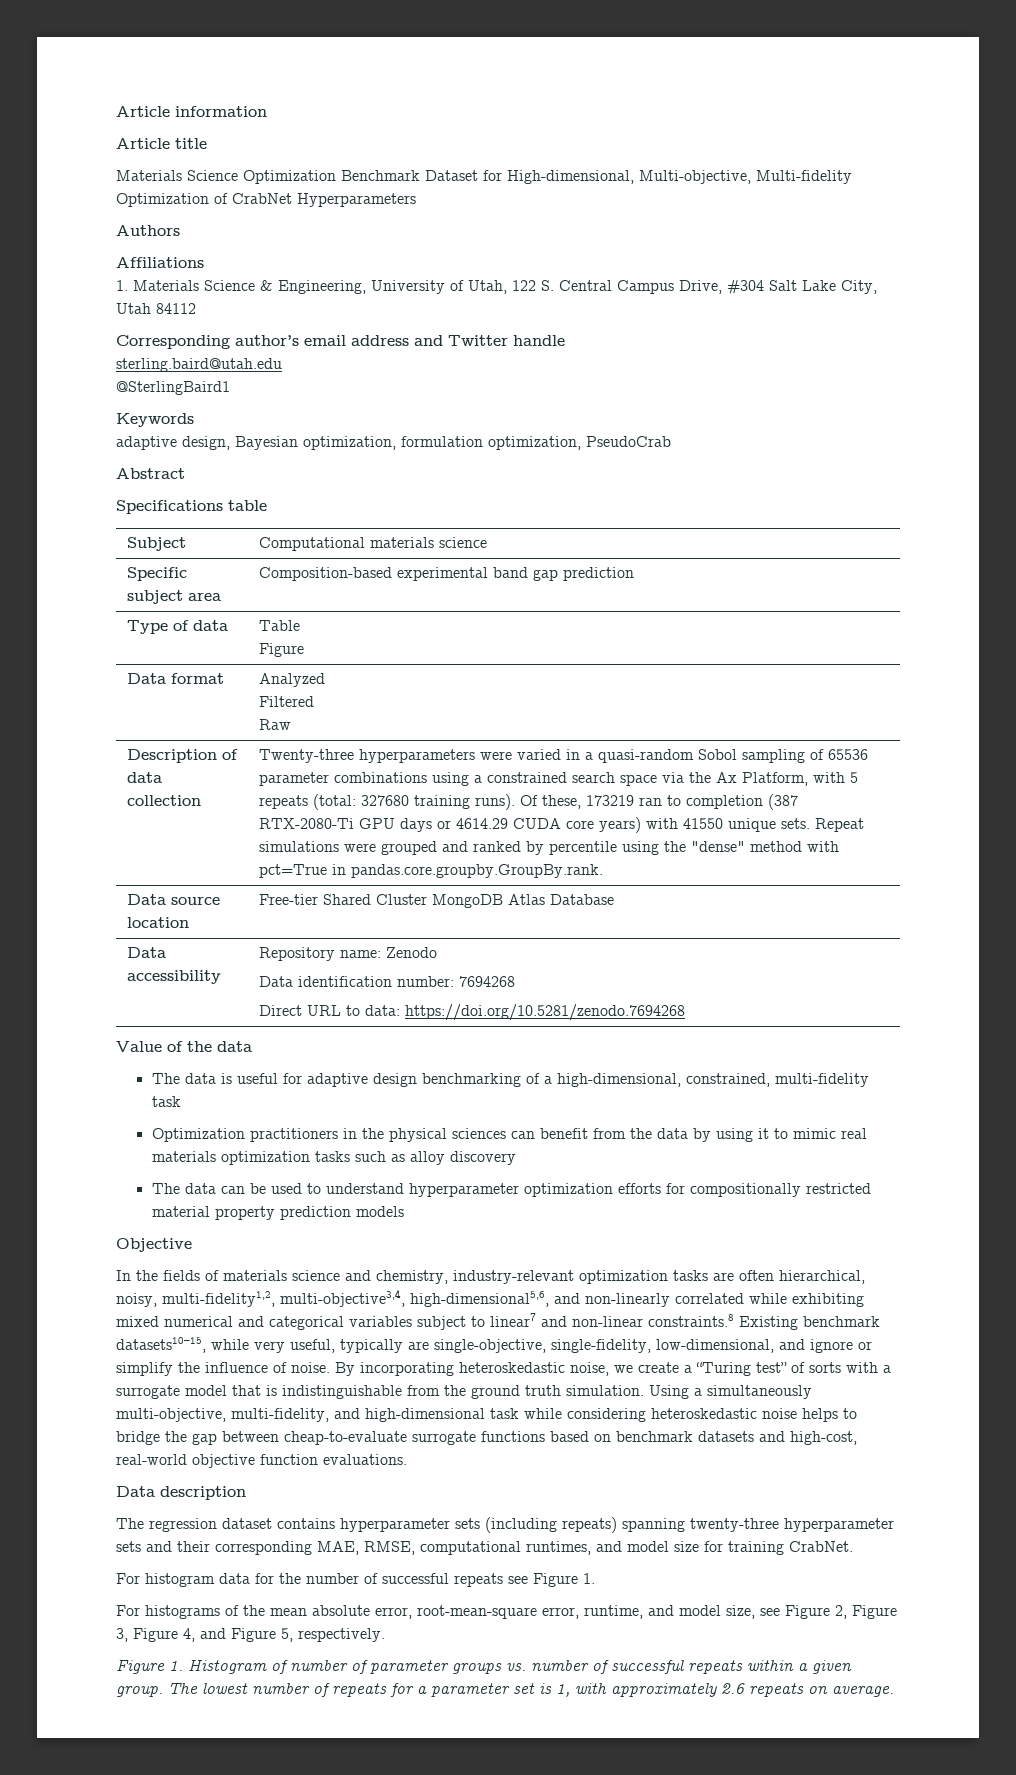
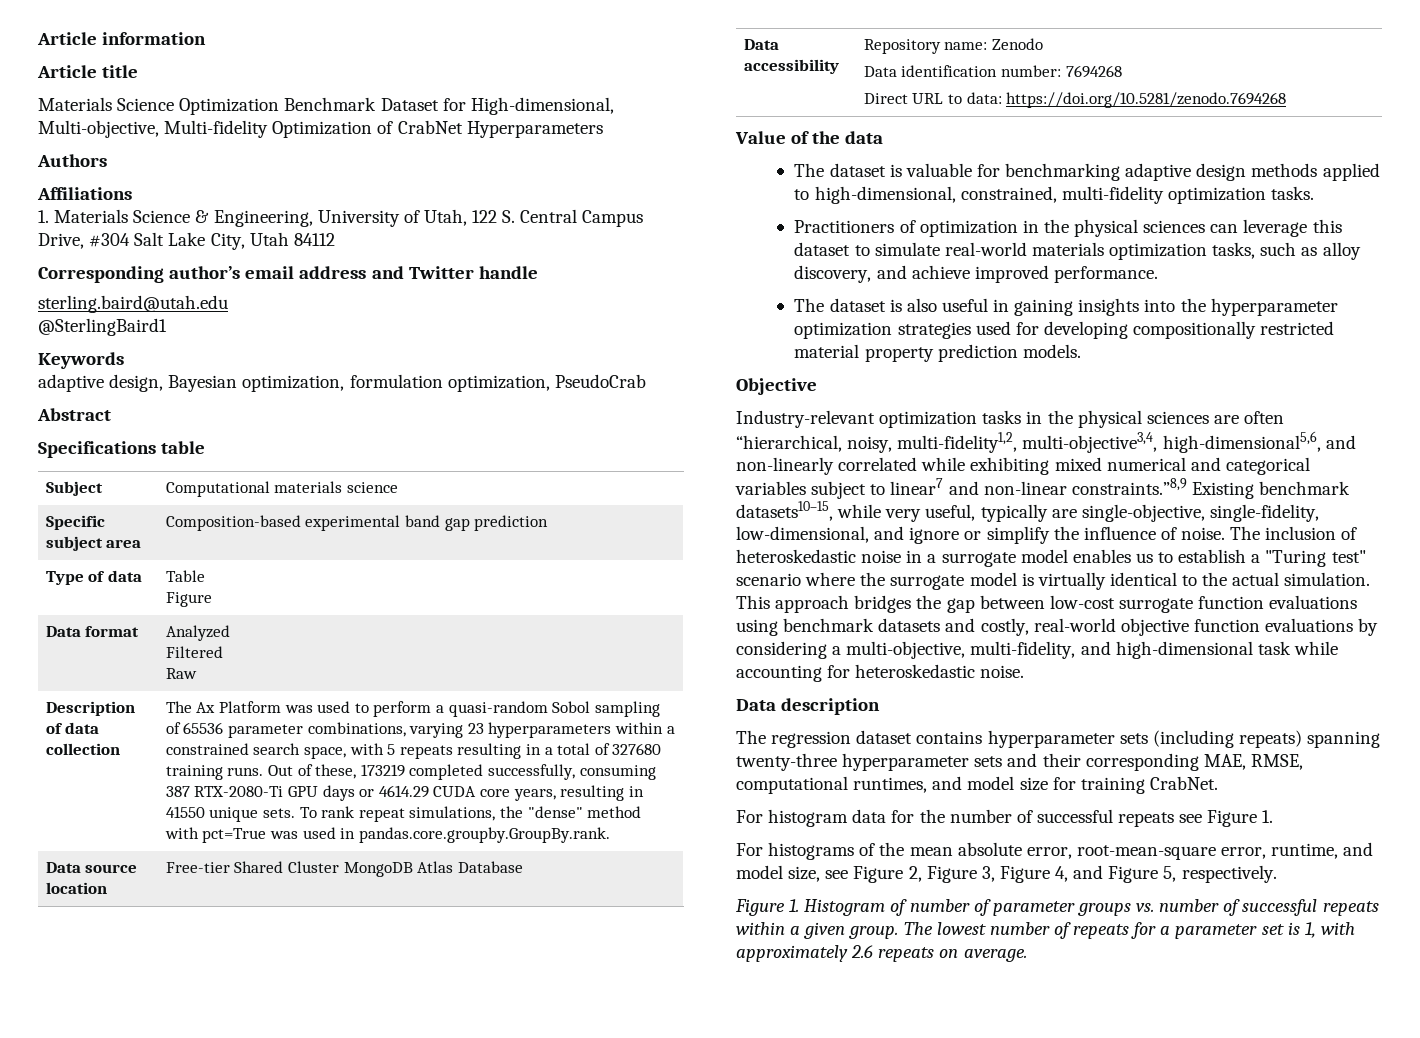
[259,749,581,763] Twenty-three hyperparameters were varied in -> [165,701,432,717] The Ax Platform was used to perform
[334,772,859,786] [259,794,799,810] combinations using a constrained search space via the Ax Platform, with 5 repeats (total: 327680 training runs). Of these, 173219 ran to completion (387 -> [307,722,675,738] [165,743,662,759] [165,764,656,780] [165,786,190,797] combinations, varying 23 hyperparameters within a constrained search space, with 5 repeats resulting in a total of 327680 training runs. Out of these, 173219 completed successfully, consuming 387
[599,817,865,833] [259,841,660,855] years) with 41550 unique sets. Repeat simulations were grouped and ranked by percentile using -> [513,785,644,801] [165,806,496,822] years, resulting in 41550 unique sets. To rank repeat simulations,
(328, 871) none -> [269,827,336,839] was used
[184,1073,869,1087] [151,1096,181,1107] [151,1128,338,1142] data is useful for adaptive design benchmarking of a high-dimensional, constrained, multi-fidelity task // Optimization practitioners -> [829,163,1380,181] [794,186,1315,204] [794,220,1018,237] dataset is valuable for benchmarking adaptive design methods applied to high-dimensional, constrained, multi-fidelity optimization tasks. // Practitioners of optimization
[539,1128,867,1142] benefit from the data by using it to mimic real -> [1243,219,1342,237] [794,242,1027,256] leverage this dataset to simulate real-world
[314,1151,350,1162] tasks -> [1212,242,1256,259] tasks,
[449,1151,516,1165] [151,1183,685,1197] discovery // The data can be used to understand hyperparameter optimization efforts for -> [794,265,1158,283] [794,298,1338,316] [794,321,1128,339] discovery, and achieve improved performance. // The dataset is also useful in gaining insights into the hyperparameter optimization strategies used for developing
[355,1206,404,1217] models -> [1022,344,1081,358] models.
[116,1270,708,1284] In the fields of materials science and chemistry, industry-relevant optimization tasks -> [736,410,1209,428] Industry-relevant optimization tasks in the physical sciences
[779,1270,865,1284] hierarchical, -> [736,435,842,452] “hierarchical,
[648,1314,734,1327] constraints.8 -> [1071,478,1187,495] constraints.”8,9
[335,1362,891,1376] [116,1385,812,1399] By incorporating heteroskedastic noise, we create a “Turing test” of sorts with a surrogate model that is indistinguishable from the ground truth simulation. Using a simultaneously -> [1230,526,1358,540] [736,549,1366,567] [736,572,1371,590] [736,595,1358,613] [736,618,1379,636] [736,641,842,659] The inclusion of heteroskedastic noise in a surrogate model enables us to establish a "Turing test" scenario where the surrogate model is virtually identical to the actual simulation. This approach bridges the gap between low-cost surrogate function evaluations using benchmark datasets and costly, real-world objective function evaluations by considering a
[567,1408,857,1422] [116,1431,857,1445] [116,1454,407,1468] considering heteroskedastic noise helps to bridge the gap between cheap-to-evaluate surrogate functions based on benchmark datasets and high-cost, real-world objective function evaluations. -> [736,664,1025,682] accounting for heteroskedastic noise.

